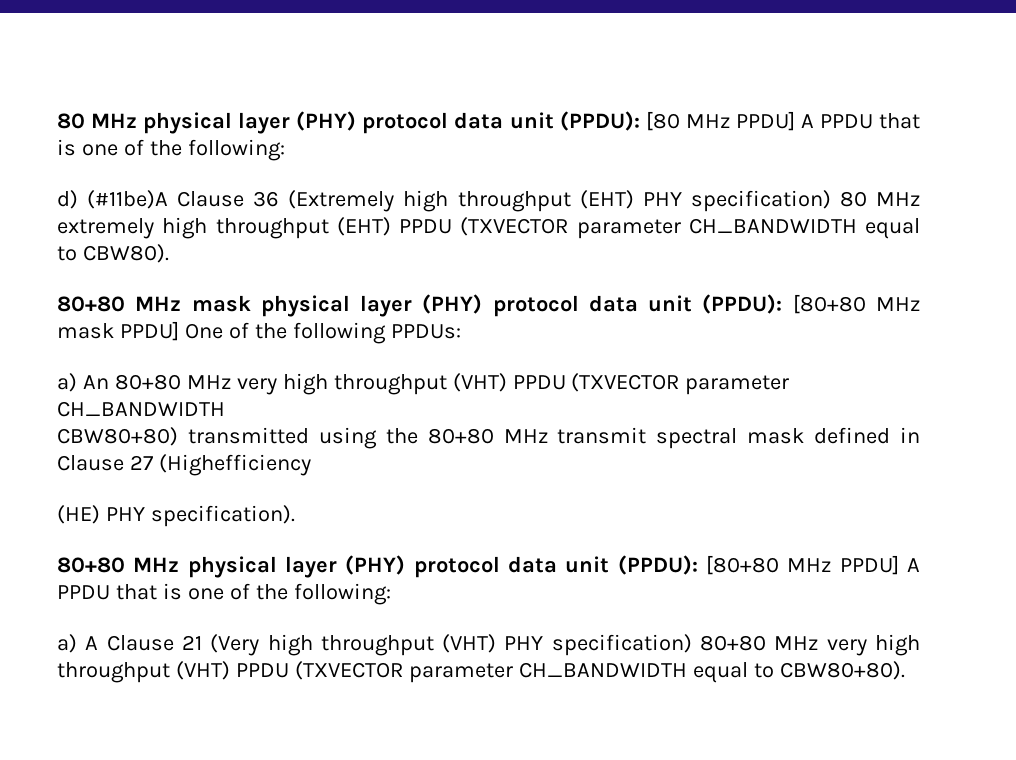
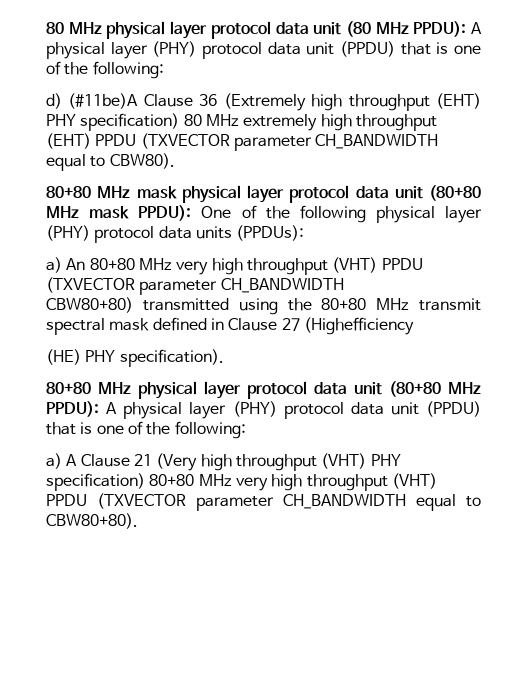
[296,111,873,134] (PHY) protocol data unit (PPDU): [80 MHz PPDU] A PPDU -> [210,21,482,39] [46,41,395,59] protocol data unit (80 MHz PPDU): A physical layer (PHY) protocol data unit (PPDU)
[422,294,920,317] [57,321,179,341] (PHY) protocol data unit (PPDU): [80+80 MHz mask PPDU] -> [289,185,481,203] [46,205,192,221] protocol data unit (80+80 MHz mask PPDU):
[390,324,461,339] PPDUs: -> [375,206,482,223] [46,225,305,243] physical layer (PHY) protocol data units (PPDUs):
[345,555,921,578] [57,585,110,600] (PHY) protocol data unit (PPDU): [80+80 MHz PPDU] A PPDU -> [247,381,481,399] [46,401,481,419] protocol data unit (80+80 MHz PPDU): A physical layer (PHY) protocol data unit (PPDU)

